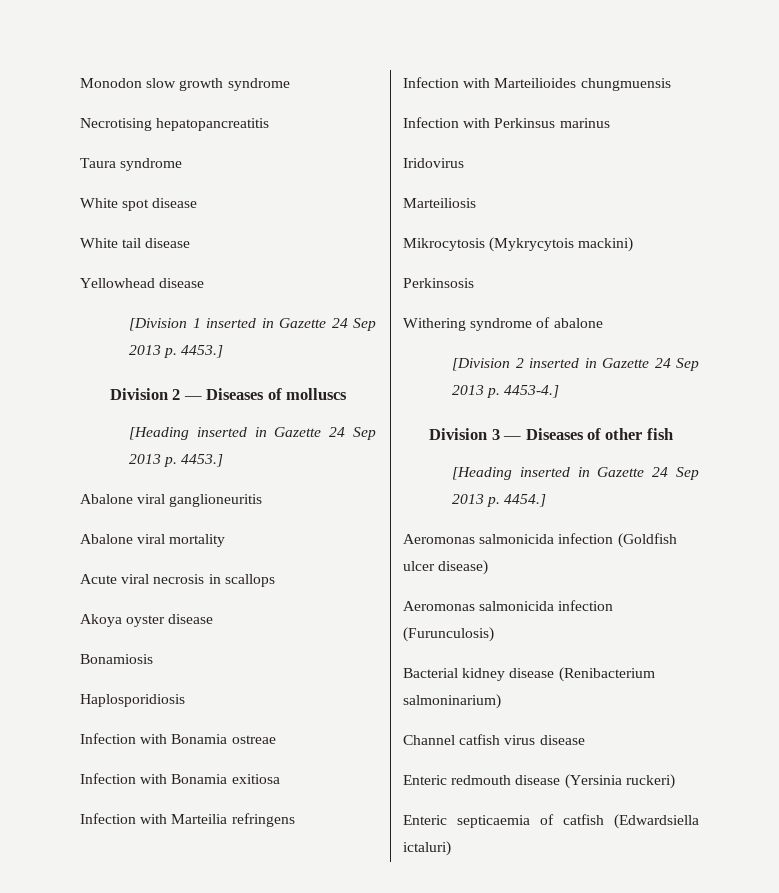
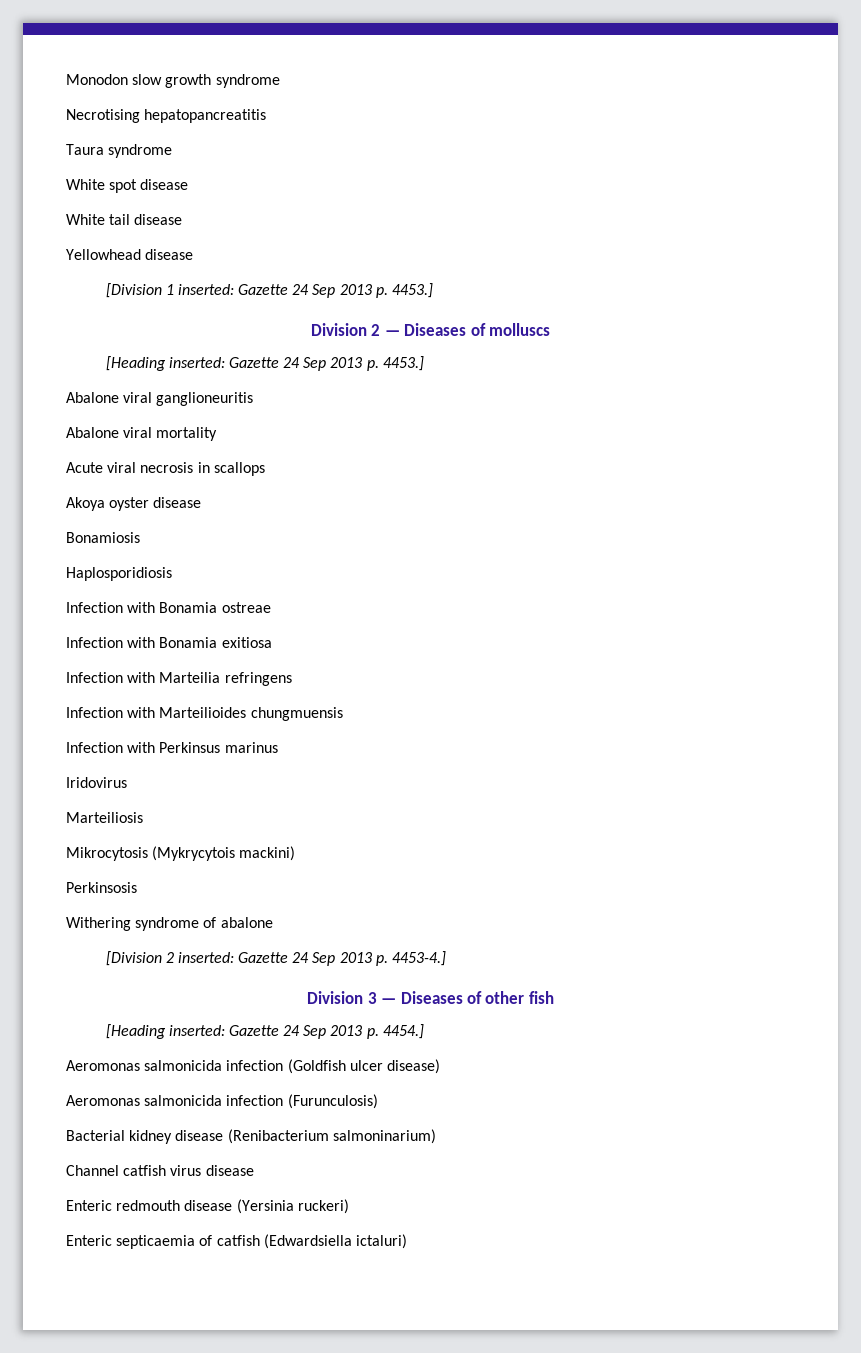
[206,318,274,328] inserted in -> [177,284,234,295] inserted:
[196,427,267,437] inserted in -> [168,357,225,368] inserted:
[529,358,597,368] inserted in -> [177,952,234,963] inserted:
[519,467,590,477] inserted in -> [168,1025,225,1036] inserted:

